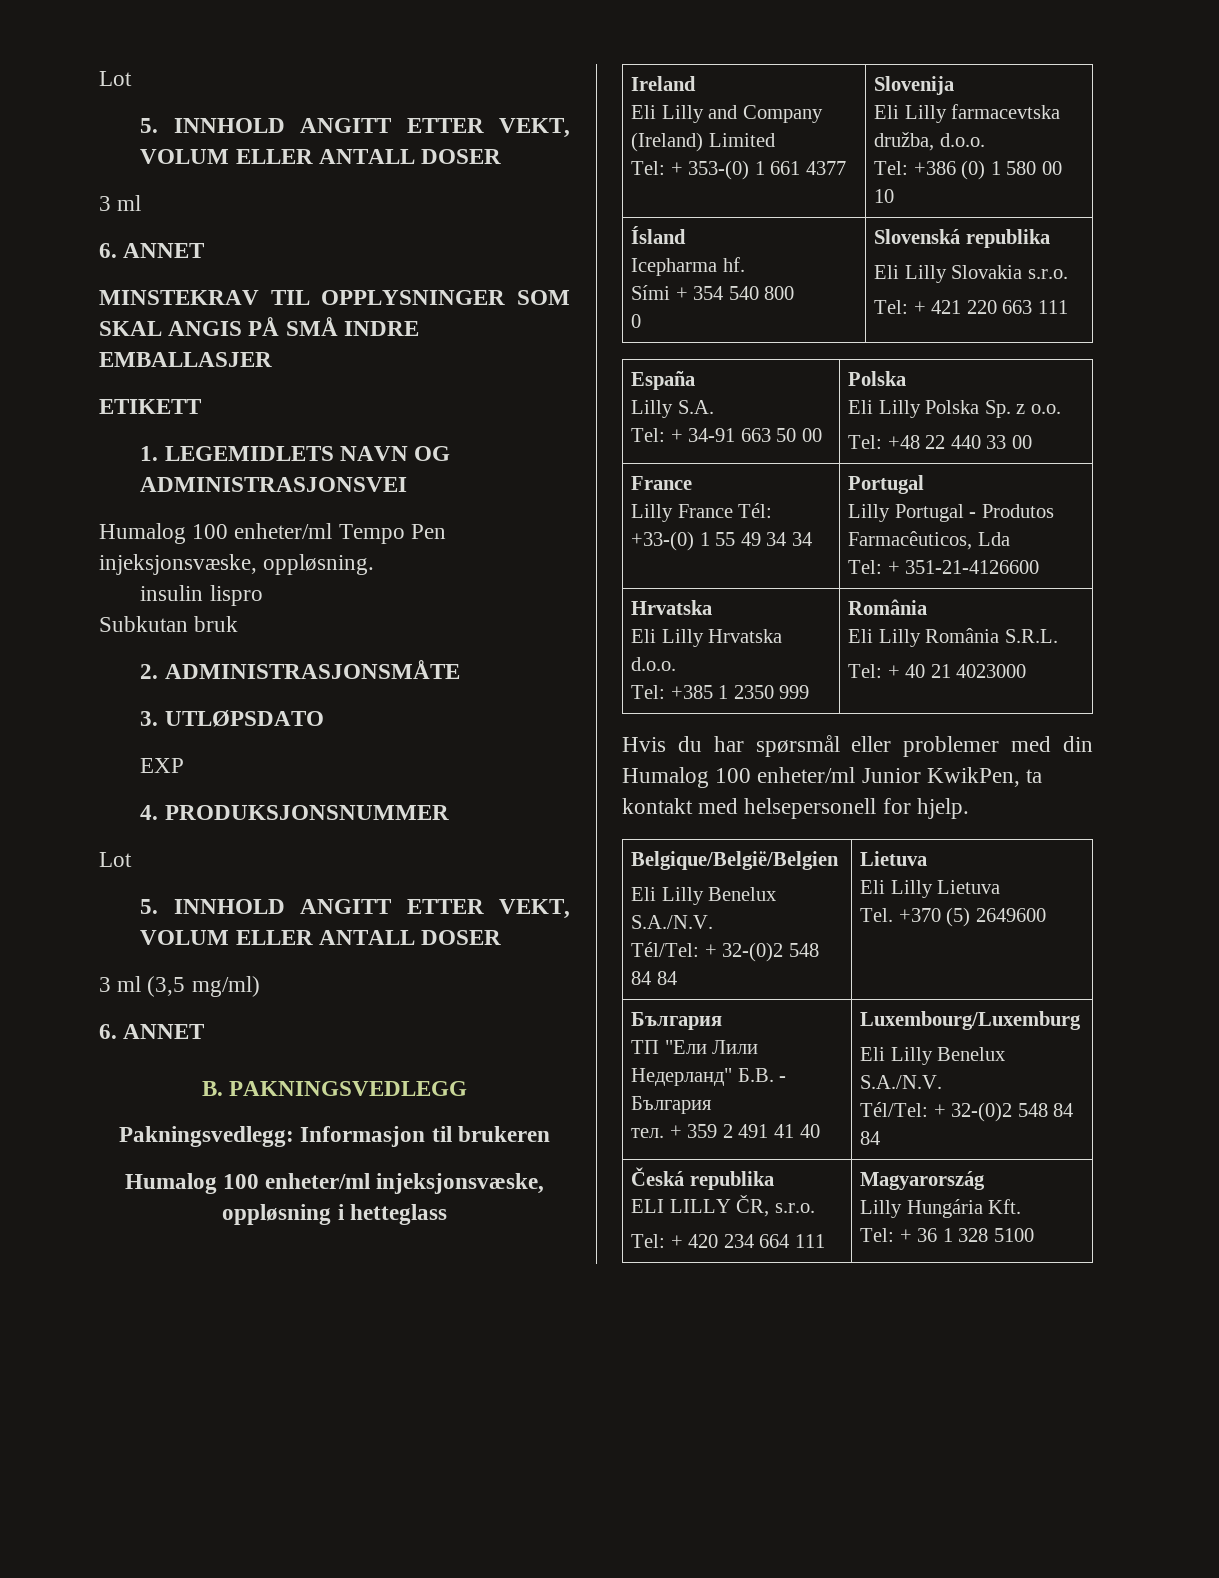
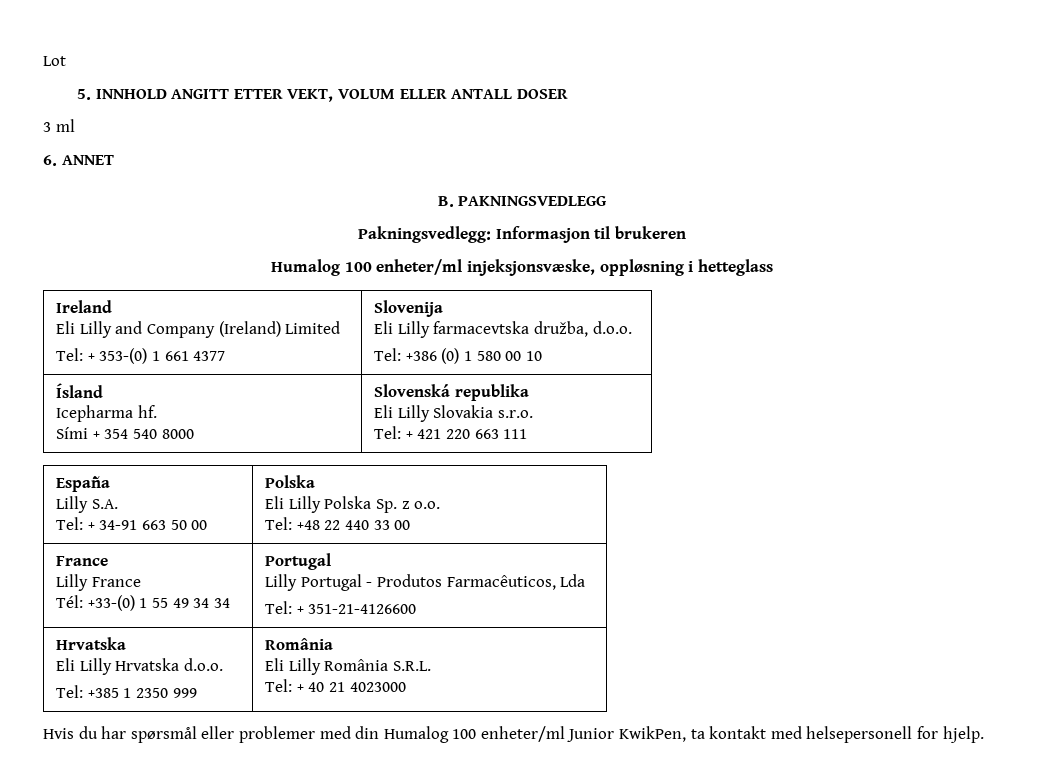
[99,290,570,305] [99,317,419,336] [99,352,272,367] [99,399,201,414] [140,446,450,461] [140,477,408,492] [99,523,446,544] [99,554,375,575] [140,585,263,606] [99,616,239,632] [140,660,460,679] [140,710,324,727] [140,758,185,773] [140,805,449,820] [99,852,132,867] [140,899,570,919] [140,930,501,945] [99,976,260,997] [99,1024,205,1039] // MINSTEKRAV TIL OPPLYSNINGER SOM SKAL ANGIS PÅ SMÅ INDRE EMBALLASJER // ETIKETT // 1. LEGEMIDLETS NAVN OG ADMINISTRASJONSVEI // Humalog 100 enheter/ml Tempo Pen injeksjonsvæske, oppløsning. // insulin lispro // Subkutan bruk // 2. ADMINISTRASJONSMÅTE // 3. UTLØPSDATO // EXP // 4. PRODUKSJONSNUMMER // Lot // 5. INNHOLD ANGITT ETTER VEKT, VOLUM ELLER ANTALL DOSER // 3 ml (3,5 mg/ml) // 6. ANNET -> (114, 160) none
[764,286,795,300] [631,314,642,328] 800 // 0 -> [161,429,194,439] 8000
(733, 511) none -> (141, 582) //
[631,851,840,870] [631,887,777,905] [631,915,714,929] [631,942,819,962] [631,971,677,985] [860,851,928,866] [860,880,1001,898] [860,907,1046,927] [631,1012,723,1030] [631,1040,759,1054] [631,1068,787,1086] [631,1096,713,1114] [631,1124,820,1138] [860,1011,1082,1030] [860,1047,1006,1065] [860,1075,943,1089] [860,1102,1074,1122] [860,1131,881,1145] [631,1167,774,1190] [631,1195,815,1217] [631,1234,825,1248] [860,1171,986,1190] [860,1199,1022,1218] [860,1228,1034,1242] // Belgique/België/Belgien // Eli Lilly Benelux S.A./N.V. // Tél/Tel: + 32-(0)2 548 84 84 | Lietuva // Eli Lilly Lietuva // Tel. +370 (5) 2649600 // България // ТП "Ели Лили Недерланд" Б.В. - България // тел. + 359 2 491 41 40 | Luxembourg/Luxemburg // Eli Lilly Benelux S.A./N.V. // Tél/Tel: + 32-(0)2 548 84 84 // Česká republika // ELI LILLY ČR, s.r.o. // Tel: + 420 234 664 111 | Magyarország // Lilly Hungária Kft. // Tel: + 36 1 328 5100 -> (984, 734) none

